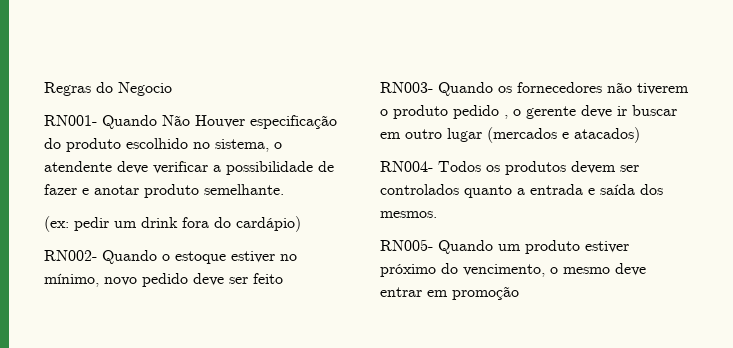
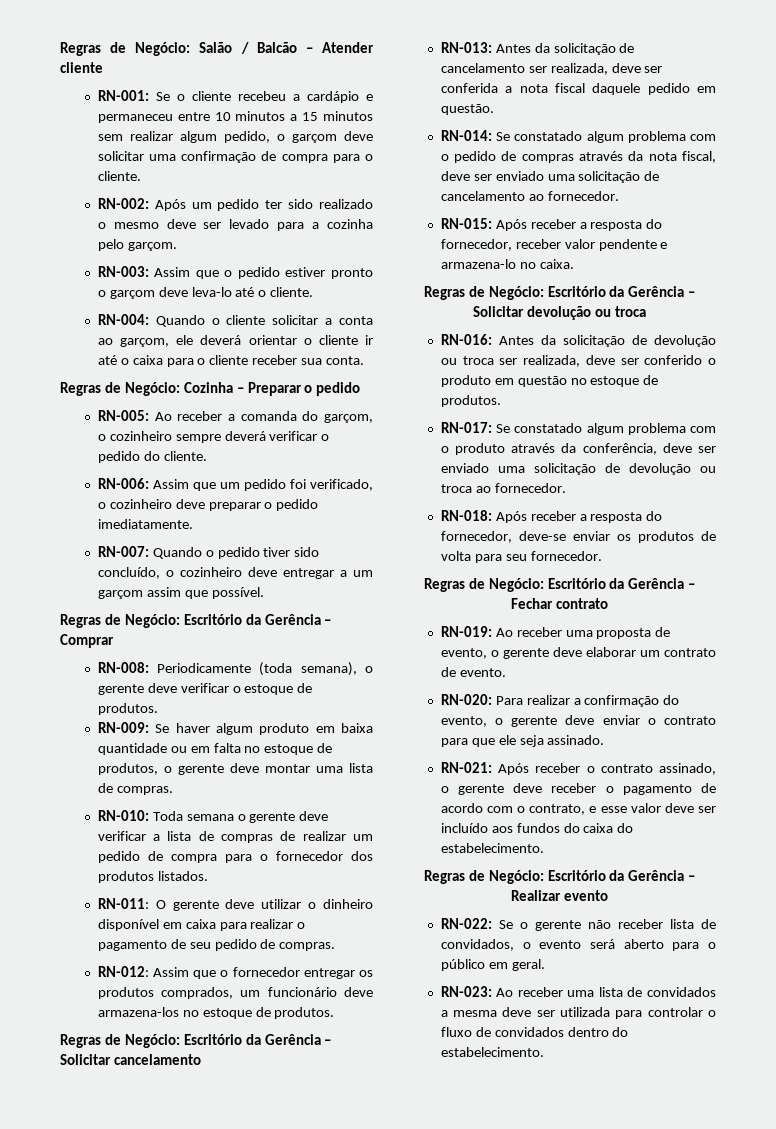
[44,82,172,96] [44,115,337,129] [44,138,282,152] [44,161,334,175] [44,184,284,198] [44,216,301,232] [44,250,297,264] [44,273,283,287] [380,82,689,96] [380,105,677,119] [380,127,640,143] [380,161,639,175] [380,184,663,198] [380,211,437,218] [380,239,629,254] [380,263,646,277] [380,286,519,300] Regras do Negocio // RN001- Quando Não Houver especificação do produto escolhido no sistema, o atendente deve verificar a possibilidade de fazer e anotar produto semelhante. // (ex: pedir um drink fora do cardápio) // RN002- Quando o estoque estiver no mínimo, novo pedido deve ser feito // RN003- Quando os fornecedores não tiverem o produto pedido , o gerente deve ir buscar em outro lugar (mercados e atacados) // RN004- Todos os produtos devem ser controlados quanto a entrada e saída dos mesmos. // RN005- Quando um produto estiver próximo do vencimento, o mesmo deve entrar em promoção -> [60,42,374,56] [60,62,103,73] [97,90,373,103] [97,111,374,123] [97,131,373,143] [97,151,373,163] [97,171,141,181] [97,198,373,211] [97,219,373,231] [97,239,177,251] [97,266,373,279] [97,287,314,299] [97,314,374,327] [97,335,374,347] [97,355,365,367] [60,382,361,396] [97,410,373,423] [97,431,330,443] [97,451,207,463] [97,478,373,491] [97,499,319,511] [97,519,193,529] [97,546,320,559] [97,567,373,579] [97,587,264,599] [60,614,332,628] [60,634,114,648] [97,662,373,676] [97,683,313,695] [97,703,158,715] [97,722,374,735] [97,743,333,755] [97,763,373,775] [97,783,173,795] [97,810,329,823] [97,831,373,843] [97,851,373,863] [97,871,208,883] [97,898,374,911] [97,919,306,931] [97,939,336,951] [97,966,373,979] [97,987,373,999] [97,1007,335,1019] [60,1034,332,1048] [60,1054,201,1065] [440,42,635,55] [440,63,663,75] [440,83,716,95] [440,104,494,115] [440,130,716,143] [440,151,716,163] [440,171,660,183] [440,191,619,201] [440,218,663,231] [440,239,668,251] [440,259,574,269] [423,286,696,300] [473,306,646,320] [440,334,716,347] [440,355,716,367] [440,375,659,387] [440,395,501,407] [440,422,716,435] [440,443,716,455] [440,463,716,475] [440,483,566,493] [440,510,663,523] [440,531,716,543] [440,551,602,563] [423,578,696,592] [511,598,608,609] [440,626,671,639] [440,647,716,659] [440,667,506,677] [440,694,680,707] [440,715,716,727] [440,735,605,747] [440,762,716,775] [440,783,716,795] [440,803,716,815] [440,823,634,833] [440,843,544,853] [423,870,696,884] [511,890,608,901] [440,918,716,931] [440,939,716,951] [440,959,545,971] [440,986,716,997] [440,1007,716,1019] [440,1027,629,1037] [440,1047,544,1057] Regras de Negócio: Salão / Balcão – Atender cliente // RN-001: Se o cliente recebeu a cardápio e permaneceu entre 10 minutos a 15 minutos sem realizar algum pedido, o garçom deve solicitar uma confirmação de compra para o cliente. // RN-002: Após um pedido ter sido realizado o mesmo deve ser levado para a cozinha pelo garçom. // RN-003: Assim que o pedido estiver pronto o garçom deve leva-lo até o cliente. // RN-004: Quando o cliente solicitar a conta ao garçom, ele deverá orientar o cliente ir até o caixa para o cliente receber sua conta. // Regras de Negócio: Cozinha – Preparar o pedido // RN-005: Ao receber a comanda do garçom, o cozinheiro sempre deverá verificar o pedido do cliente. // RN-006: Assim que um pedido foi verificado, o cozinheiro deve preparar o pedido imediatamente. // RN-007: Quando o pedido tiver sido concluído, o cozinheiro deve entregar a um garçom assim que possível. // Regras de Negócio: Escritório da Gerência – Comprar // RN-008: Periodicamente (toda semana), o gerente deve verificar o estoque de produtos. // RN-009: Se haver algum produto em baixa quantidade ou em falta no estoque de produtos, o gerente deve montar uma lista de compras. // RN-010: Toda semana o gerente deve verificar a lista de compras de realizar um pedido de compra para o fornecedor dos produtos listados. // RN-011: O gerente deve utilizar o dinheiro disponível em caixa para realizar o pagamento de seu pedido de compras. // RN-012: Assim que o fornecedor entregar os produtos comprados, um funcionário deve armazena-los no estoque de produtos. // Regras de Negócio: Escritório da Gerência – Solicitar cancelamento // RN-013: Antes da solicitação de cancelamento ser realizada, deve ser conferida a nota fiscal daquele pedido em questão. // RN-014: Se constatado algum problema com o pedido de compras através da nota fiscal, deve ser enviado uma solicitação de cancelamento ao fornecedor. // RN-015: Após receber a resposta do fornecedor, receber valor pendente e armazena-lo no caixa. // Regras de Negócio: Escritório da Gerência – Solicitar devolução ou troca // RN-016: Antes da solicitação de devolução ou troca ser realizada, deve ser conferido o produto em questão no estoque de produtos. // RN-017: Se constatado algum problema com o produto através da conferência, deve ser enviado uma solicitação de devolução ou troca ao fornecedor. // RN-018: Após receber a resposta do fornecedor, deve-se enviar os produtos de volta para seu fornecedor. // Regras de Negócio: Escritório da Gerência – Fechar contrato // RN-019: Ao receber uma proposta de evento, o gerente deve elaborar um contrato de evento. // RN-020: Para realizar a confirmação do evento, o gerente deve enviar o contrato para que ele seja assinado. // RN-021: Após receber o contrato assinado, o gerente deve receber o pagamento de acordo com o contrato, e esse valor deve ser incluído aos fundos do caixa do estabelecimento. // Regras de Negócio: Escritório da Gerência – Realizar evento // RN-022: Se o gerente não receber lista de convidados, o evento será aberto para o público em geral. // RN-023: Ao receber uma lista de convidados a mesma deve ser utilizada para controlar o fluxo de convidados dentro do estabelecimento.

